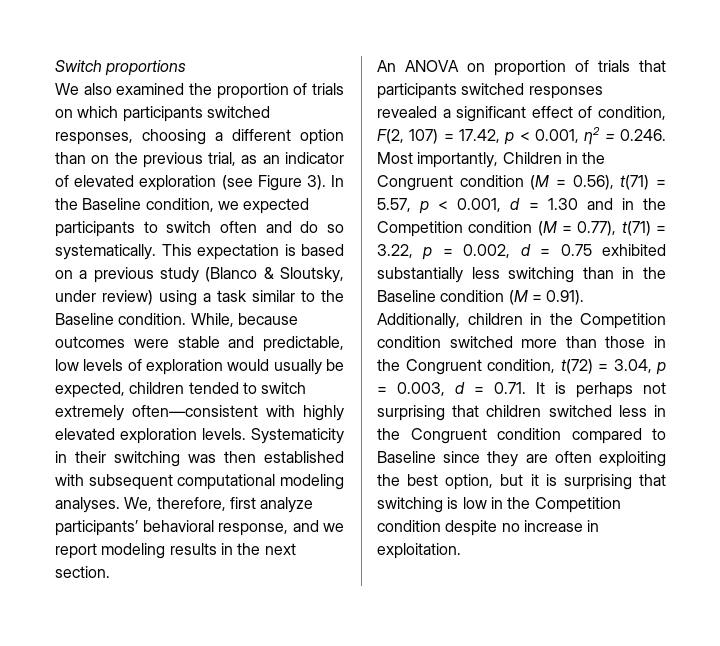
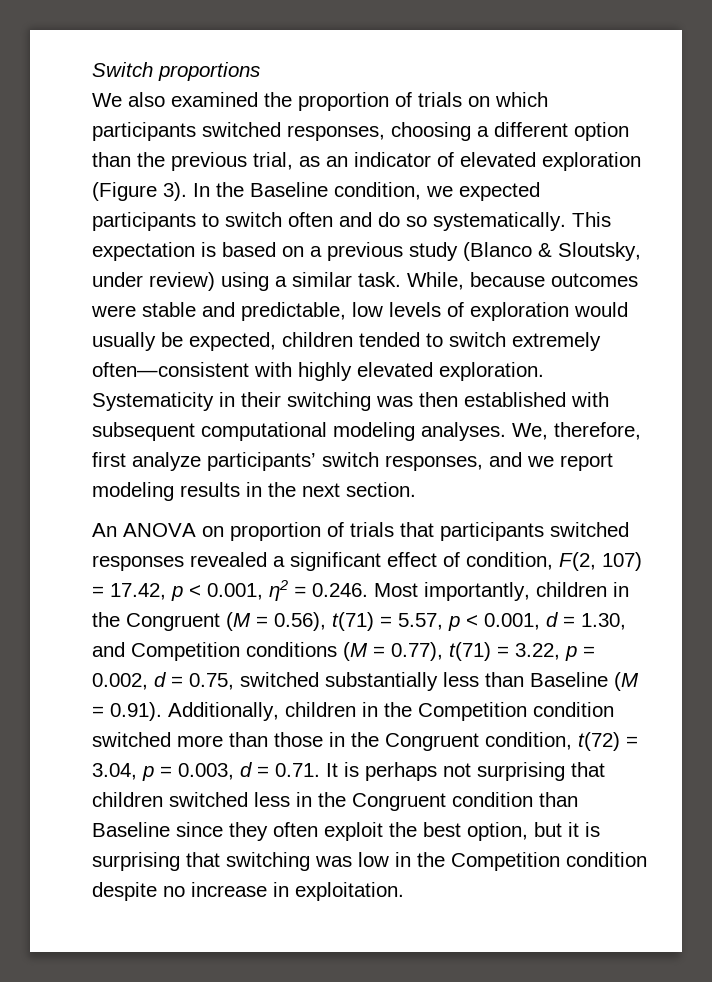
[91,155,110,164] on -> (131, 159) none
[221,175,302,191] (see Figure -> [92,182,157,201] (Figure
[217,290,344,302] [55,313,187,325] task similar to the Baseline condition. -> [292,272,401,287] similar task.
[120,428,246,444] exploration levels. -> [439,362,544,381] exploration.
[142,520,288,536] behavioral response, -> [322,452,483,471] switch responses,
[502,152,606,164] [377,175,524,191] Children in the Congruent condition -> [536,582,629,597] [92,612,220,631] children in the Congruent
[547,198,666,210] [377,221,533,237] 1.30 and in the Competition condition -> [581,613,626,630] [92,642,337,661] 1.30, and Competition conditions
[560,244,666,256] [377,267,666,283] [377,290,505,302] 0.75 exhibited substantially less switching than in the Baseline condition -> [189,672,608,691] 0.75, switched substantially less than Baseline
[571,428,666,444] compared to -> [539,792,578,807] than
[525,451,666,467] are often exploiting -> [273,822,383,841] often exploit
[447,497,459,509] is -> [315,856,352,867] was

